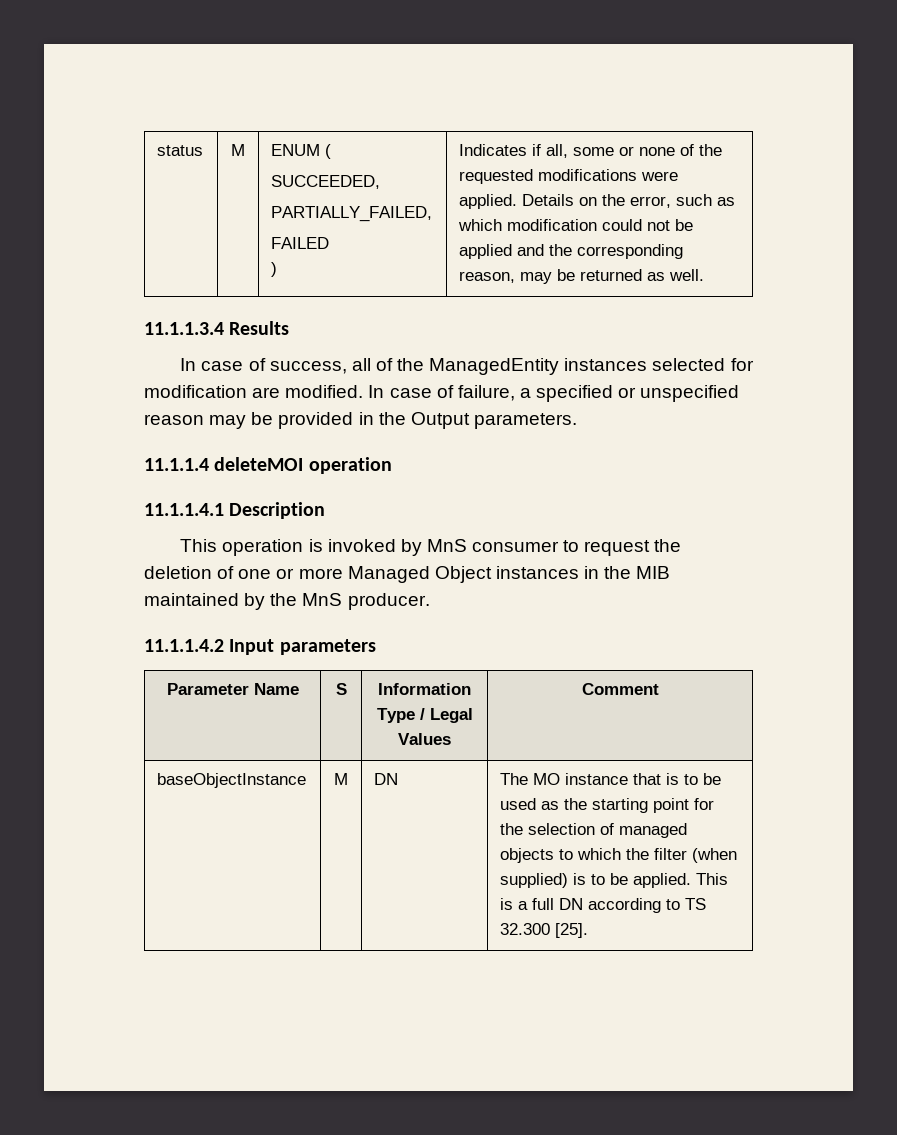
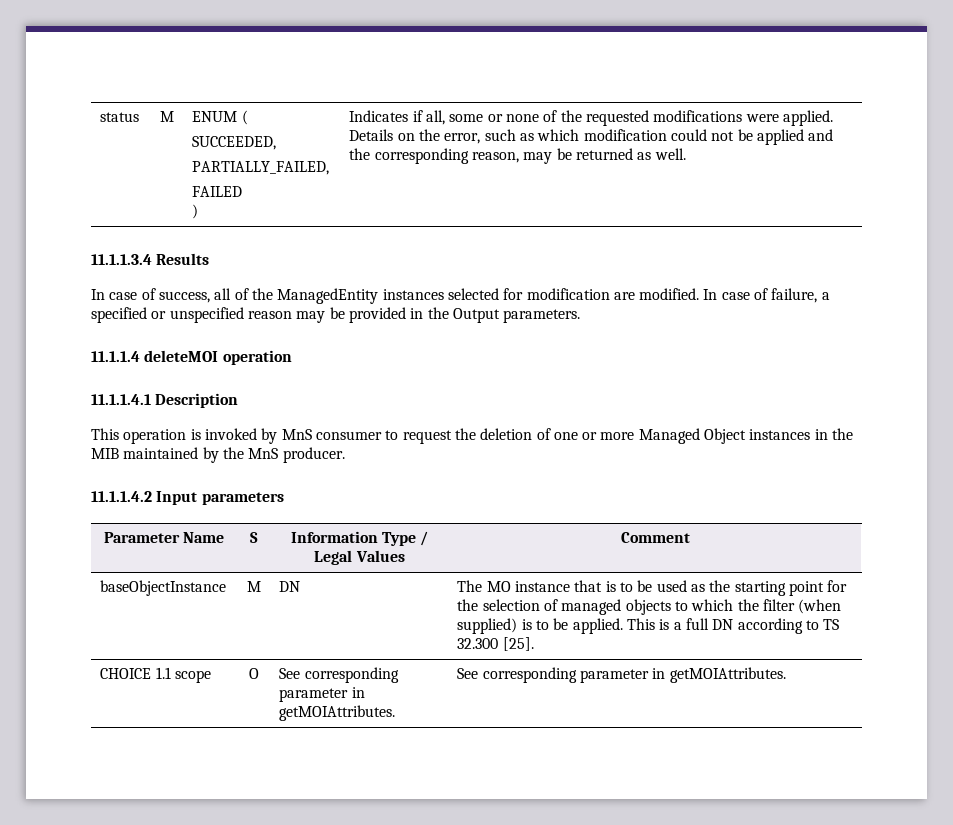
(589, 930) none -> [100,667,211,683] [248,668,259,679] [279,667,399,683] [279,687,365,702] [279,705,396,721] [457,667,786,683] // CHOICE 1.1 scope | O | See corresponding parameter in getMOIAttributes. | See corresponding parameter in getMOIAttributes.

